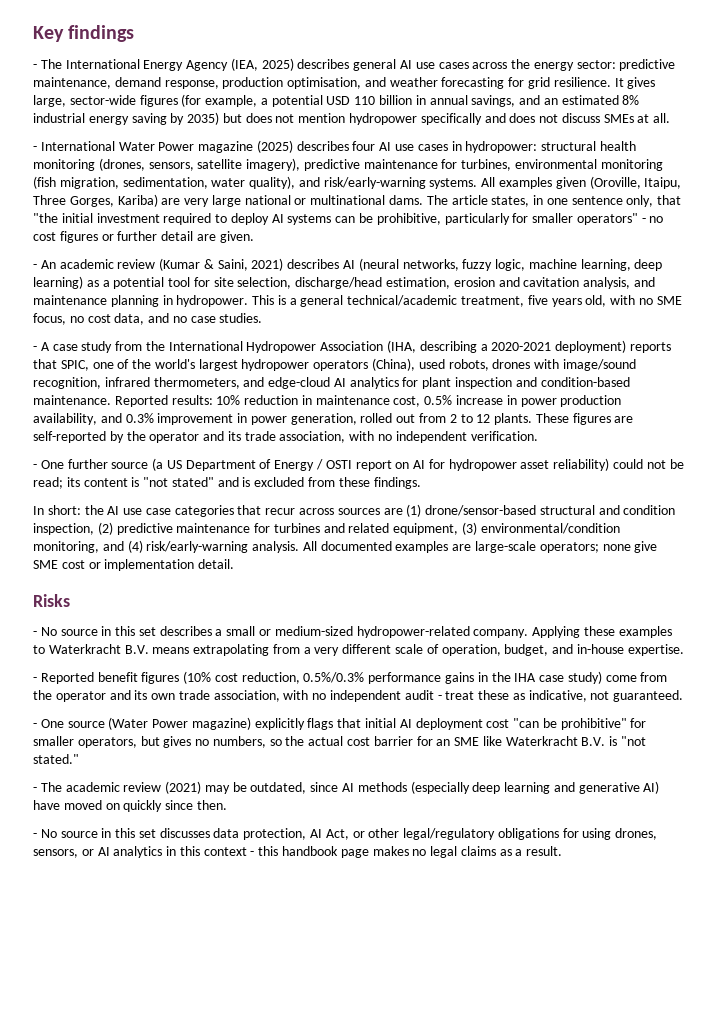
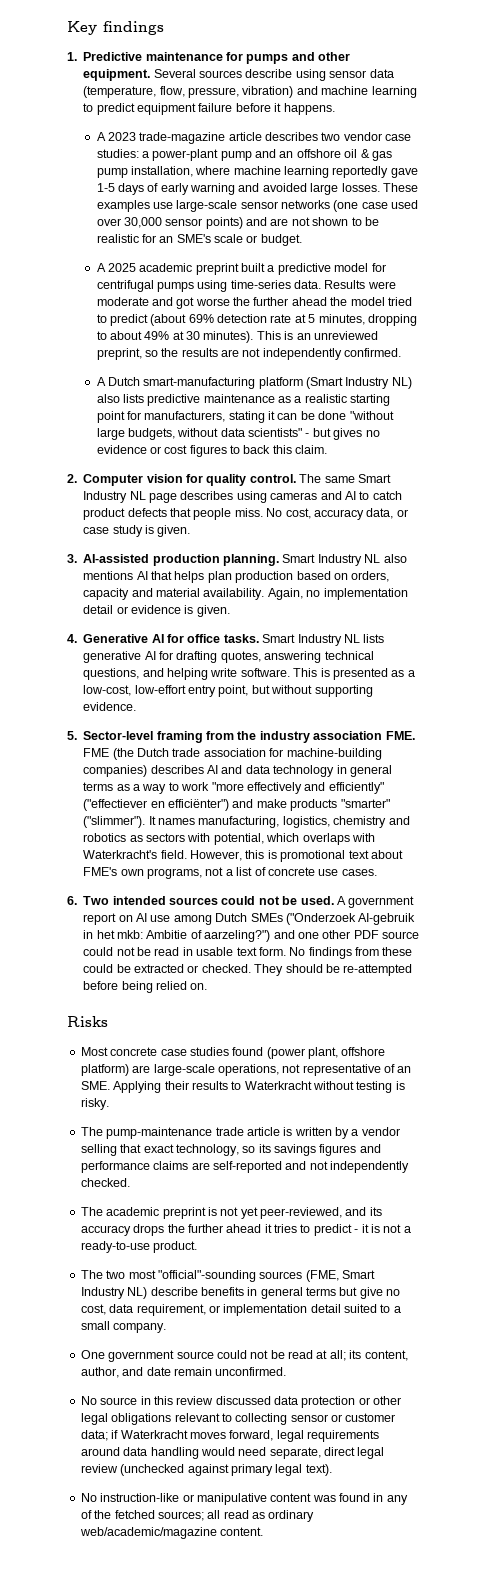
[33,58,676,71] [33,77,656,89] [33,94,640,107] [33,112,671,125] [33,140,636,153] [33,158,663,171] [33,176,682,189] [33,194,682,207] [33,213,664,225] [33,231,254,243] [33,258,663,271] [33,276,655,289] [33,295,682,307] [33,313,263,325] [33,340,671,353] [33,358,636,371] [33,377,630,389] [33,395,622,407] [33,413,634,425] [33,431,538,443] [33,458,684,471] [33,477,421,489] [33,504,676,517] [33,522,620,535] [33,540,658,553] [33,559,235,571] [33,594,70,607] [33,626,672,638] [33,644,684,656] [33,671,668,684] [33,690,684,702] [33,717,647,730] [33,736,647,748] [33,754,79,764] [33,781,660,794] [33,800,227,812] [33,828,658,840] [33,846,563,858] - The International Energy Agency (IEA, 2025) describes general AI use cases across the energy sector: predictive maintenance, demand response, production optimisation, and weather forecasting for grid resilience. It gives large, sector-wide figures (for example, a potential USD 110 billion in annual savings, and an estimated 8% industrial energy saving by 2035) but does not mention hydropower specifically and does not discuss SMEs at all. // - International Water Power magazine (2025) describes four AI use cases in hydropower: structural health monitoring (drones, sensors, satellite imagery), predictive maintenance for turbines, environmental monitoring (fish migration, sedimentation, water quality), and risk/early-warning systems. All examples given (Oroville, Itaipu, Three Gorges, Kariba) are very large national or multinational dams. The article states, in one sentence only, that "the initial investment required to deploy AI systems can be prohibitive, particularly for smaller operators" - no cost figures or further detail are given. // - An academic review (Kumar & Saini, 2021) describes AI (neural networks, fuzzy logic, machine learning, deep learning) as a potential tool for site selection, discharge/head estimation, erosion and cavitation analysis, and maintenance planning in hydropower. This is a general technical/academic treatment, five years old, with no SME focus, no cost data, and no case studies. // - A case study from the International Hydropower Association (IHA, describing a 2020-2021 deployment) reports that SPIC, one of the world's largest hydropower operators (China), used robots, drones with image/sound recognition, infrared thermometers, and edge-cloud AI analytics for plant inspection and condition-based maintenance. Reported results: 10% reduction in maintenance cost, 0.5% increase in power production availability, and 0.3% improvement in power generation, rolled out from 2 to 12 plants. These figures are self-reported by the operator and its trade association, with no independent verification. // - One further source (a US Department of Energy / OSTI report on AI for hydropower asset reliability) could not be read; its content is "not stated" and is excluded from these findings. // In short: the AI use case categories that recur across sources are (1) drone/sensor-based structural and condition inspection, (2) predictive maintenance for turbines and related equipment, (3) environmental/condition monitoring, and (4) risk/early-warning analysis. All documented examples are large-scale operators; none give SME cost or implementation detail. // Risks // - No source in this set describes a small or medium-sized hydropower-related company. Applying these examples to Waterkracht B.V. means extrapolating from a very different scale of operation, budget, and in-house expertise. // - Reported benefit figures (10% cost reduction, 0.5%/0.3% performance gains in the IHA case study) come from the operator and its own trade association, with no independent audit - treat these as indicative, not guaranteed. // - One source (Water Power magazine) explicitly flags that initial AI deployment cost "can be prohibitive" for smaller operators, but gives no numbers, so the actual cost barrier for an SME like Waterkracht B.V. is "not stated." // - The academic review (2021) may be outdated, since AI methods (especially deep learning and generative AI) have moved on quickly since then. // - No source in this set discusses data protection, AI Act, or other legal/regulatory obligations for using drones, sensors, or AI analytics in this context - this handbook page makes no legal claims as a result. -> [67,52,351,64] [83,69,394,81] [83,86,417,98] [83,103,335,115] [96,132,412,144] [96,149,392,161] [96,166,418,178] [96,183,418,195] [96,200,419,212] [96,217,379,229] [96,234,302,246] [96,263,386,275] [96,280,396,292] [96,297,412,309] [96,314,417,326] [96,331,378,343] [96,348,402,360] [96,377,412,389] [96,394,391,406] [96,411,394,423] [96,428,380,440] [96,445,328,457] [67,474,391,486] [83,491,402,503] [83,508,408,520] [83,525,191,537] [67,554,407,566] [83,571,390,583] [83,588,408,600] [83,605,230,617] [67,634,385,646] [83,651,374,663] [83,668,415,680] [83,685,373,697] [83,702,137,711] [67,731,415,743] [83,748,382,760] [83,765,392,777] [83,782,384,794] [83,799,390,811] [83,816,410,828] [83,833,375,845] [83,850,403,862] [83,867,377,879] [67,896,415,908] [83,913,416,925] [83,930,419,942] [83,947,413,959] [83,964,413,976] [83,981,208,993] [67,1016,108,1027] [80,1047,386,1059] [80,1064,412,1076] [80,1081,405,1093] [80,1098,109,1110] [80,1127,400,1139] [80,1144,381,1156] [80,1161,409,1173] [80,1178,130,1187] [80,1207,382,1219] [80,1224,411,1236] [80,1241,198,1253] [80,1270,375,1282] [80,1287,401,1299] [80,1304,401,1316] [80,1321,167,1333] [80,1350,408,1362] [80,1367,287,1378] [80,1396,402,1408] [80,1413,396,1425] [80,1430,379,1442] [80,1447,385,1459] [80,1464,332,1476] [80,1493,408,1505] [80,1510,315,1522] [79,1527,264,1539] 1. Predictive maintenance for pumps and other equipment. Several sources describe using sensor data (temperature, flow, pressure, vibration) and machine learning to predict equipment failure before it happens. // A 2023 trade-magazine article describes two vendor case studies: a power-plant pump and an offshore oil & gas pump installation, where machine learning reportedly gave 1-5 days of early warning and avoided large losses. These examples use large-scale sensor networks (one case used over 30,000 sensor points) and are not shown to be realistic for an SME's scale or budget. // A 2025 academic preprint built a predictive model for centrifugal pumps using time-series data. Results were moderate and got worse the further ahead the model tried to predict (about 69% detection rate at 5 minutes, dropping to about 49% at 30 minutes). This is an unreviewed preprint, so the results are not independently confirmed. // A Dutch smart-manufacturing platform (Smart Industry NL) also lists predictive maintenance as a realistic starting point for manufacturers, stating it can be done "without large budgets, without data scientists" - but gives no evidence or cost figures to back this claim. // 2. Computer vision for quality control. The same Smart Industry NL page describes using cameras and AI to catch product defects that people miss. No cost, accuracy data, or case study is given. // 3. AI-assisted production planning. Smart Industry NL also mentions AI that helps plan production based on orders, capacity and material availability. Again, no implementation detail or evidence is given. // 4. Generative AI for office tasks. Smart Industry NL lists generative AI for drafting quotes, answering technical questions, and helping write software. This is presented as a low-cost, low-effort entry point, but without supporting evidence. // 5. Sector-level framing from the industry association FME. FME (the Dutch trade association for machine-building companies) describes AI and data technology in general terms as a way to work "more effectively and efficiently" ("effectiever en efficiënter") and make products "smarter" ("slimmer"). It names manufacturing, logistics, chemistry and robotics as sectors with potential, which overlaps with Waterkracht's field. However, this is promotional text about FME's own programs, not a list of concrete use cases. // 6. Two intended sources could not be used. A government report on AI use among Dutch SMEs ("Onderzoek AI-gebruik in het mkb: Ambitie of aarzeling?") and one other PDF source could not be read in usable text form. No findings from these could be extracted or checked. They should be re-attempted before being relied on. // Risks // Most concrete case studies found (power plant, offshore platform) are large-scale operations, not representative of an SME. Applying their results to Waterkracht without testing is risky. // The pump-maintenance trade article is written by a vendor selling that exact technology, so its savings figures and performance claims are self-reported and not independently checked. // The academic preprint is not yet peer-reviewed, and its accuracy drops the further ahead it tries to predict - it is not a ready-to-use product. // The two most "official"-sounding sources (FME, Smart Industry NL) describe benefits in general terms but give no cost, data requirement, or implementation detail suited to a small company. // One government source could not be read at all; its content, author, and date remain unconfirmed. // No source in this review discussed data protection or other legal obligations relevant to collecting sensor or customer data; if Waterkracht moves forward, legal requirements around data handling would need separate, direct legal review (unchecked against primary legal text). // No instruction-like or manipulative content was found in any of the fetched sources; all read as ordinary web/academic/magazine content.

